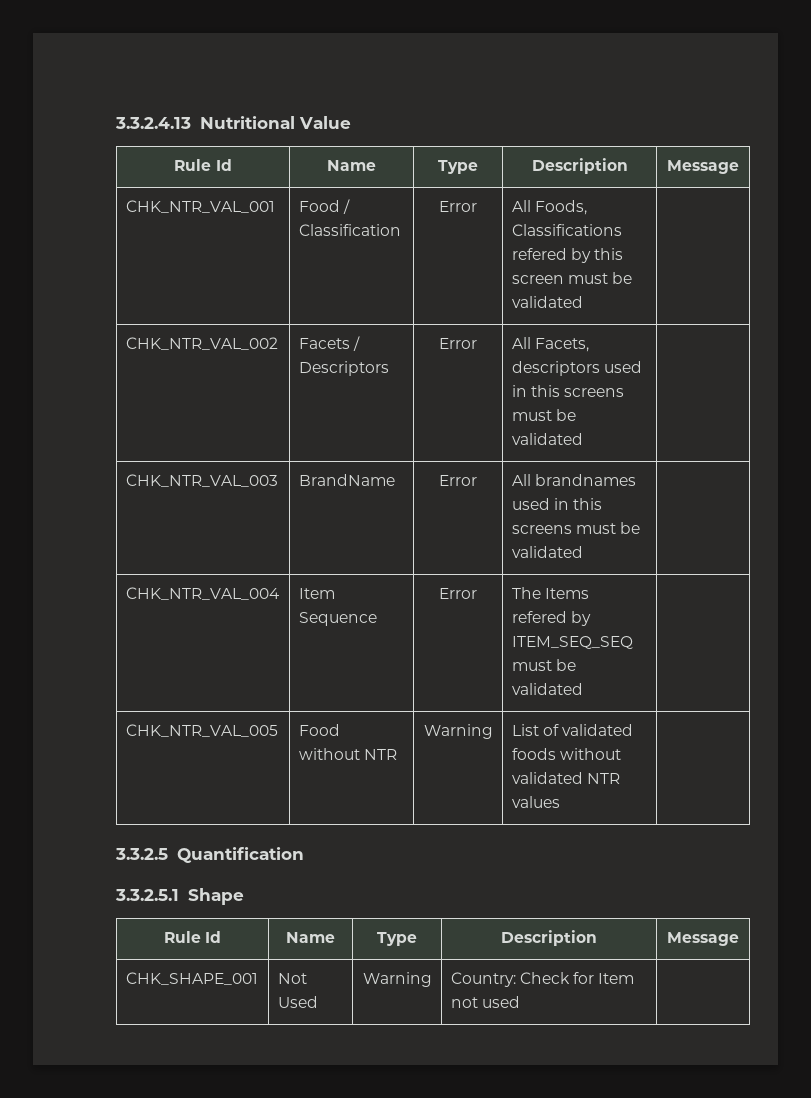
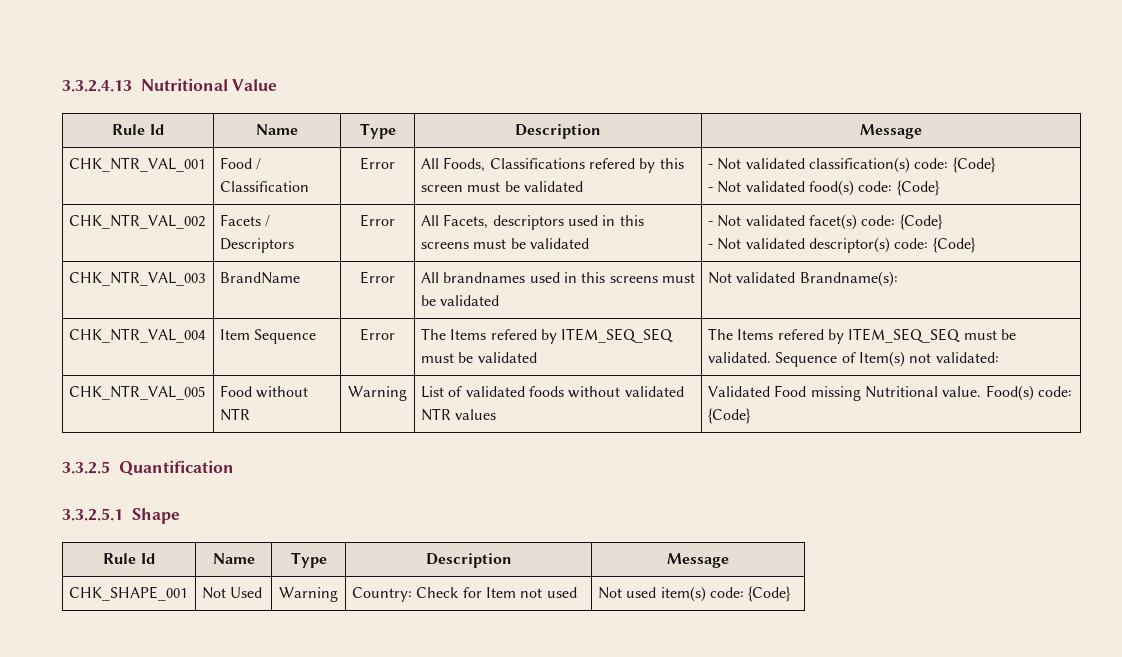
(583, 302) none -> [708,157,996,173] [708,180,940,196] - Not validated classification(s) code: {Code} // - Not validated food(s) code: {Code}
(583, 439) none -> [708,214,943,230] [708,237,976,253] - Not validated facet(s) code: {Code} // - Not validated descriptor(s) code: {Code}
(583, 552) none -> [708,271,898,287] Not validated Brandname(s):
(583, 689) none -> [708,328,1016,344] [708,351,999,367] The Items refered by ITEM_SEQ_SEQ must be validated. Sequence of Item(s) not validated:
(560, 802) none -> [708,385,1072,401] [708,408,752,424] Validated Food missing Nutritional value. Food(s) code: {Code}
(520, 1002) none -> [598,586,792,602] Not used item(s) code: {Code}

